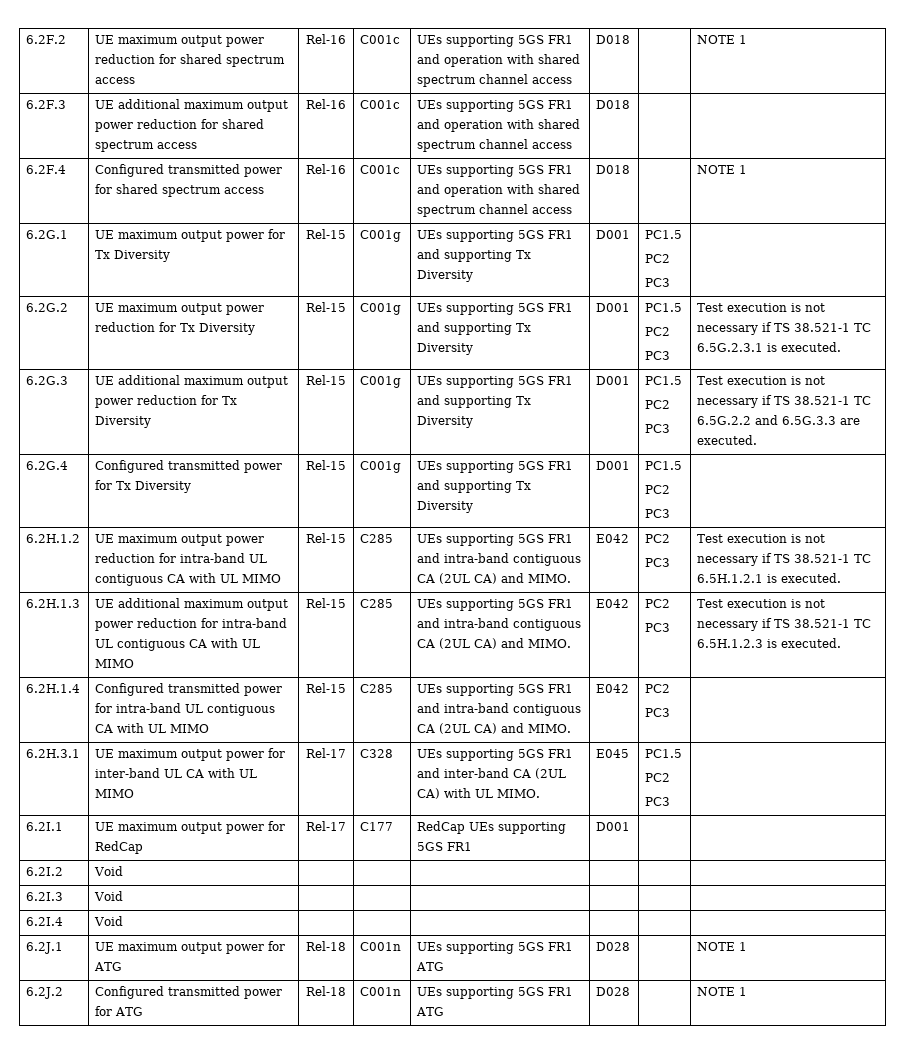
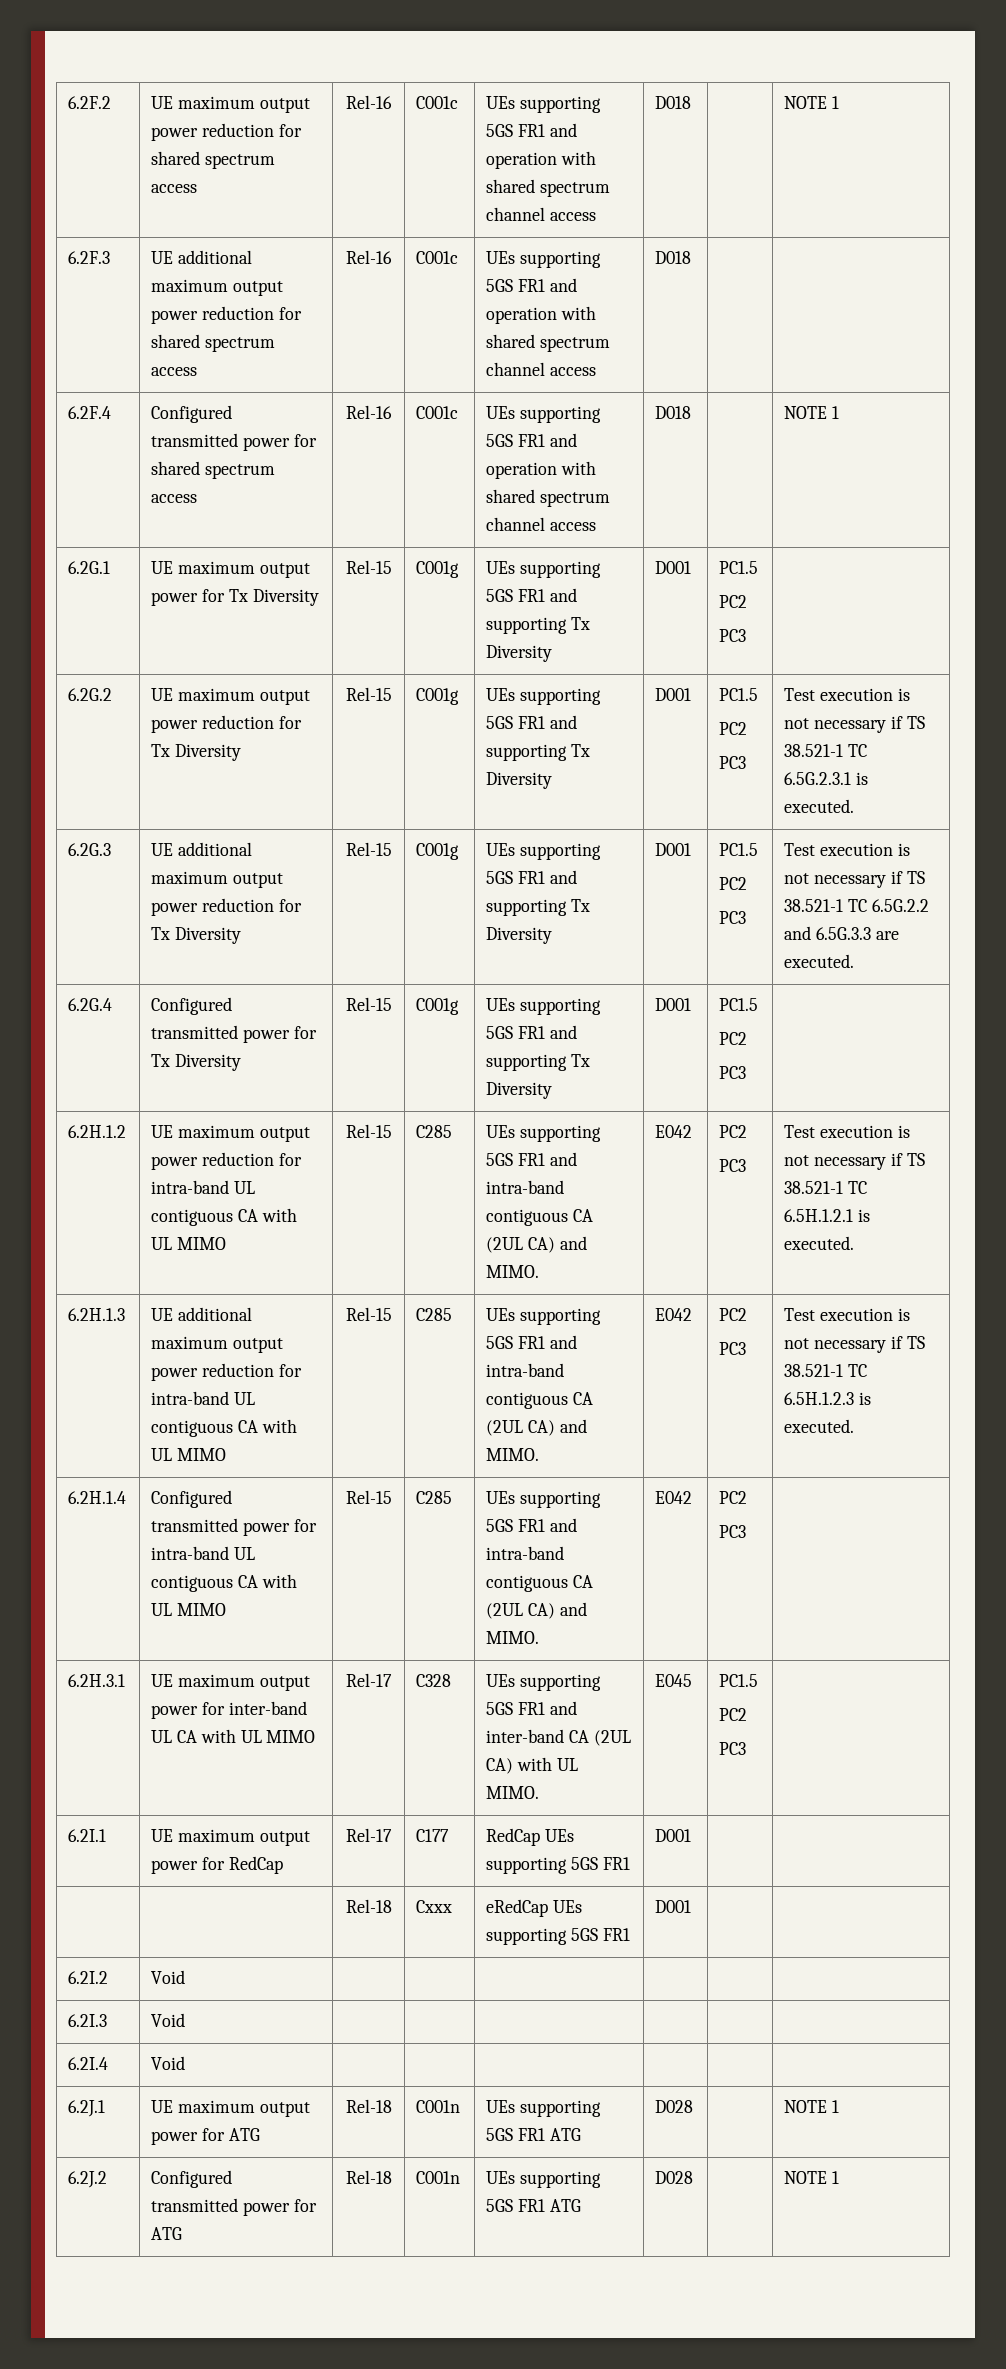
(631, 826) none -> [345,1899,392,1913] [416,1900,453,1913] [486,1899,583,1917] [486,1928,630,1945] [655,1900,692,1913] // | | Rel-18 | Cxxx | eRedCap UEs supporting 5GS FR1 | D001 | |

